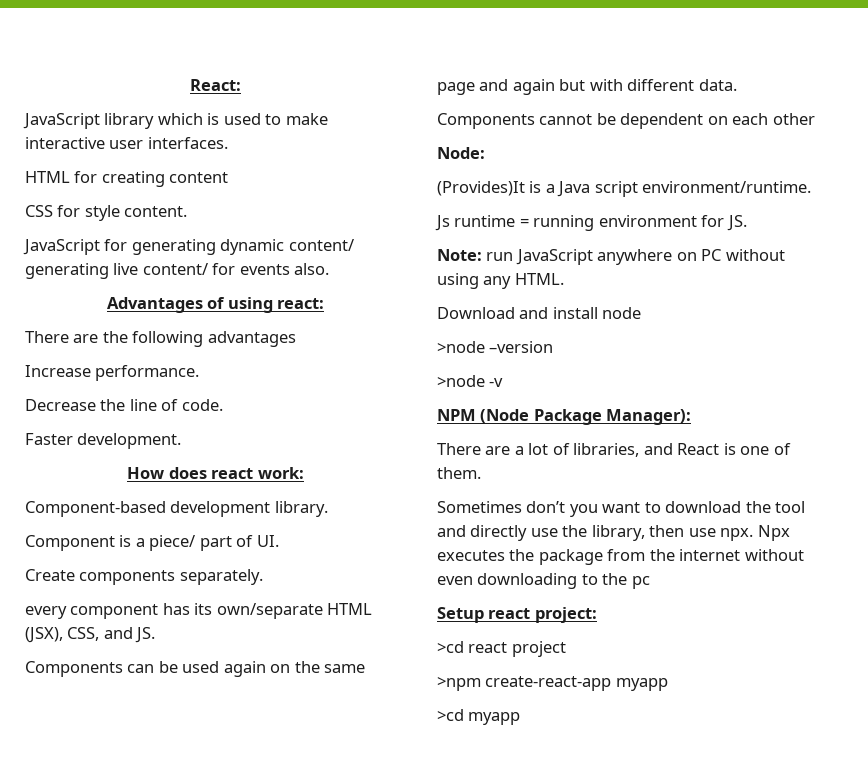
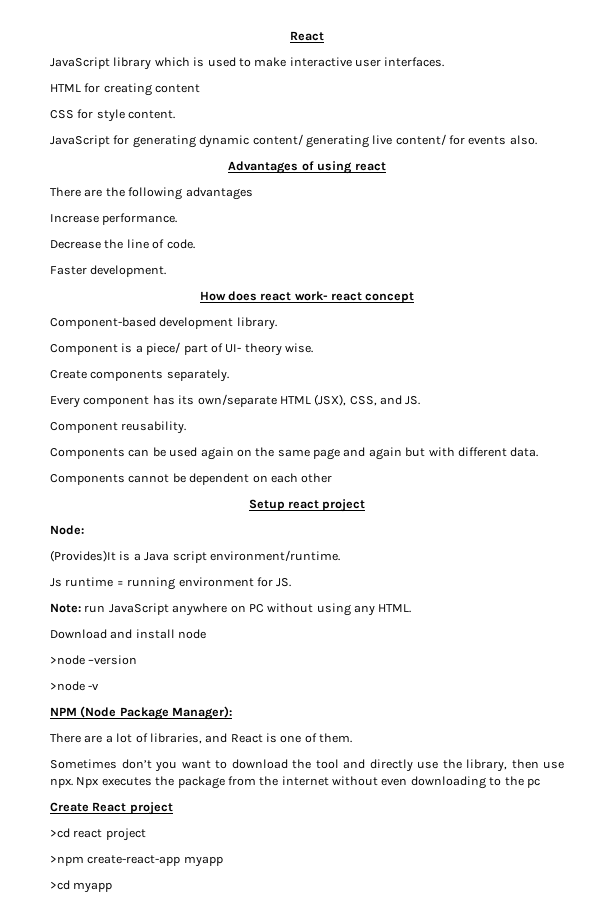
[190,79,241,91] React: -> [290,31,324,41] React
[277,298,325,309] react: -> [354,162,386,171] react
[257,467,304,479] work: -> [294,291,415,303] work- react concept
[256,535,279,547] UI. -> [225,343,313,356] UI- theory wise.
[25,606,67,619] every -> [50,396,80,408] Every
(156, 635) none -> [50,421,187,434] // Component reusability.
(815, 119) none -> [248,499,366,512] // Setup react project
[437,607,597,623] Setup react project: -> [50,802,173,815] Create React project

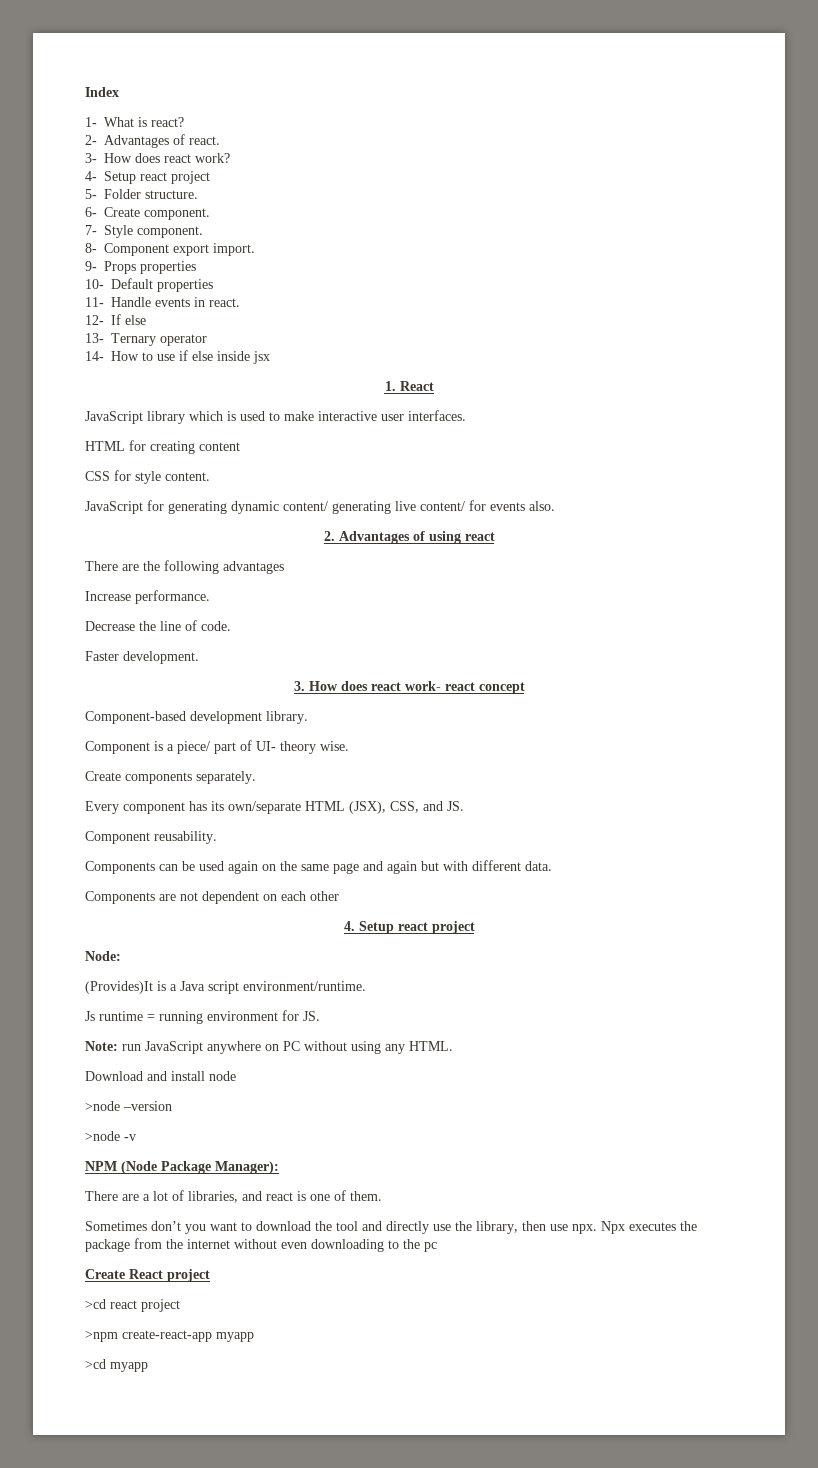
(290, 36) none -> [85,87,119,97] [85,117,184,127] [85,134,220,148] [85,153,230,163] [85,171,210,184] [85,189,198,199] [85,207,210,220] [85,225,203,238] [85,243,255,256] [85,261,196,274] [85,278,213,292] [85,297,240,307] [85,314,146,325] [85,333,207,346] [85,350,270,364] [384,381,396,391] Index // 1- What is react? // 2- Advantages of react. // 3- How does react work? // 4- Setup react project // 5- Folder structure. // 6- Create component. // 7- Style component. // 8- Component export import. // 9- Props properties // 10- Default properties // 11- Handle events in react. // 12- If else // 13- Ternary operator // 14- How to use if else inside jsx // 1.
(537, 140) none -> [323,531,335,541] 2.
(167, 271) none -> [293,681,305,691] 3.
[128,473,186,483] cannot be -> [159,892,198,901] are not
(333, 478) none -> [343,921,355,931] 4.
[230,734,263,743] React -> [266,1192,293,1201] react

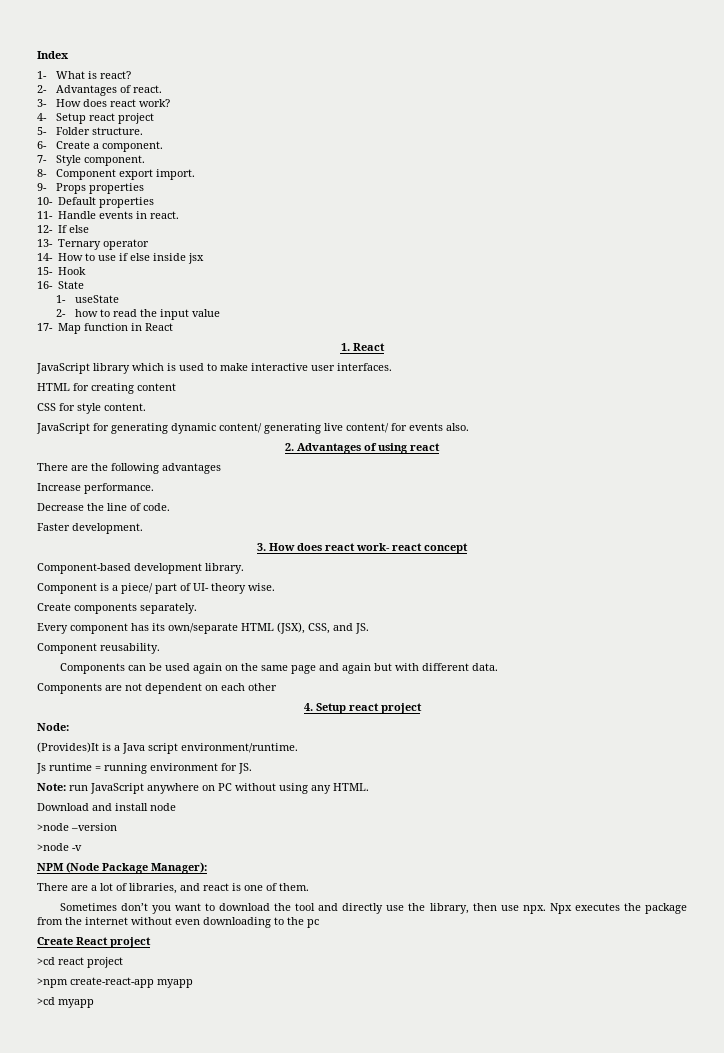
(140, 212) none -> [92,143,99,149] a
(270, 357) none -> [37,267,86,275] [37,281,84,289] [55,295,119,303] [55,309,220,320] [37,323,173,334] // 15- Hook // 16- State // 1- useState // 2- how to read the input value // 17- Map function in React

